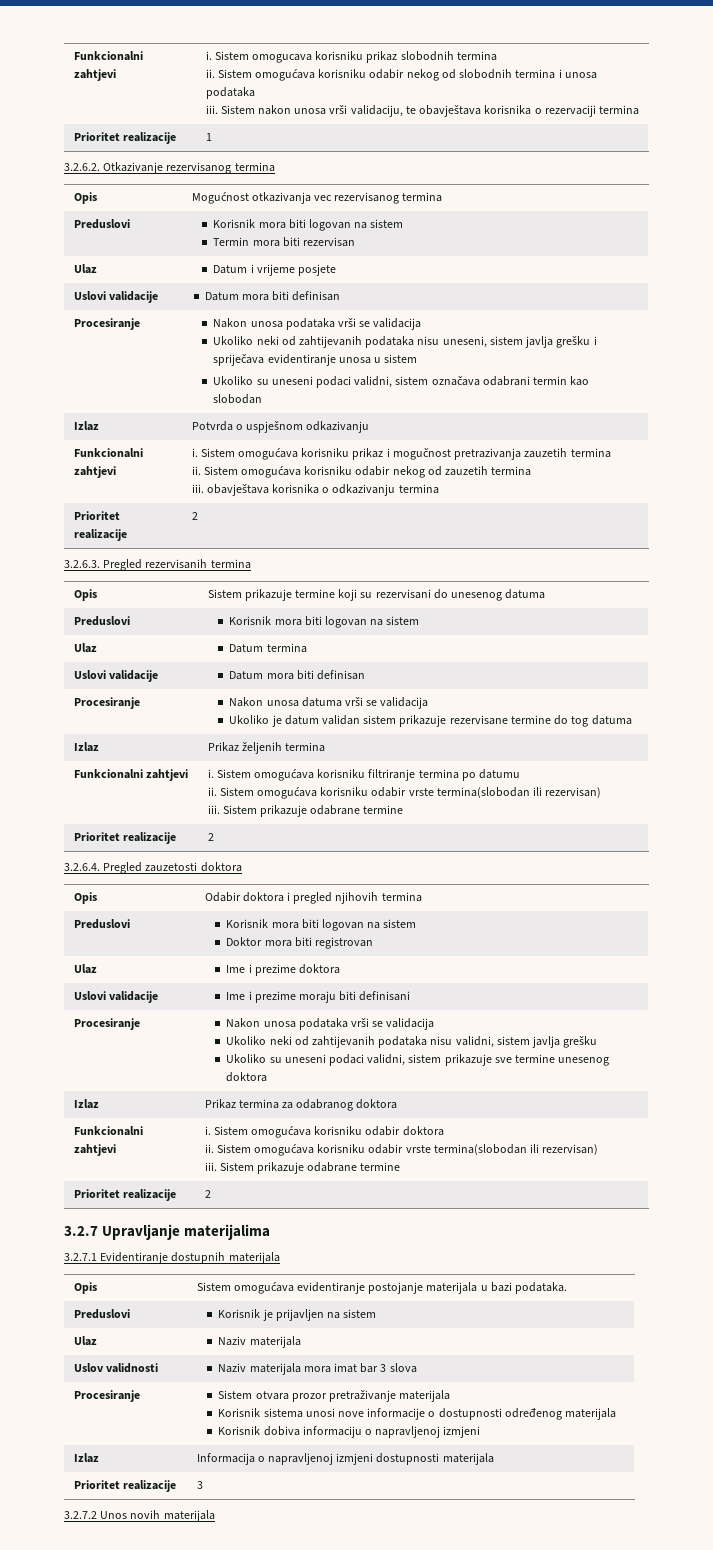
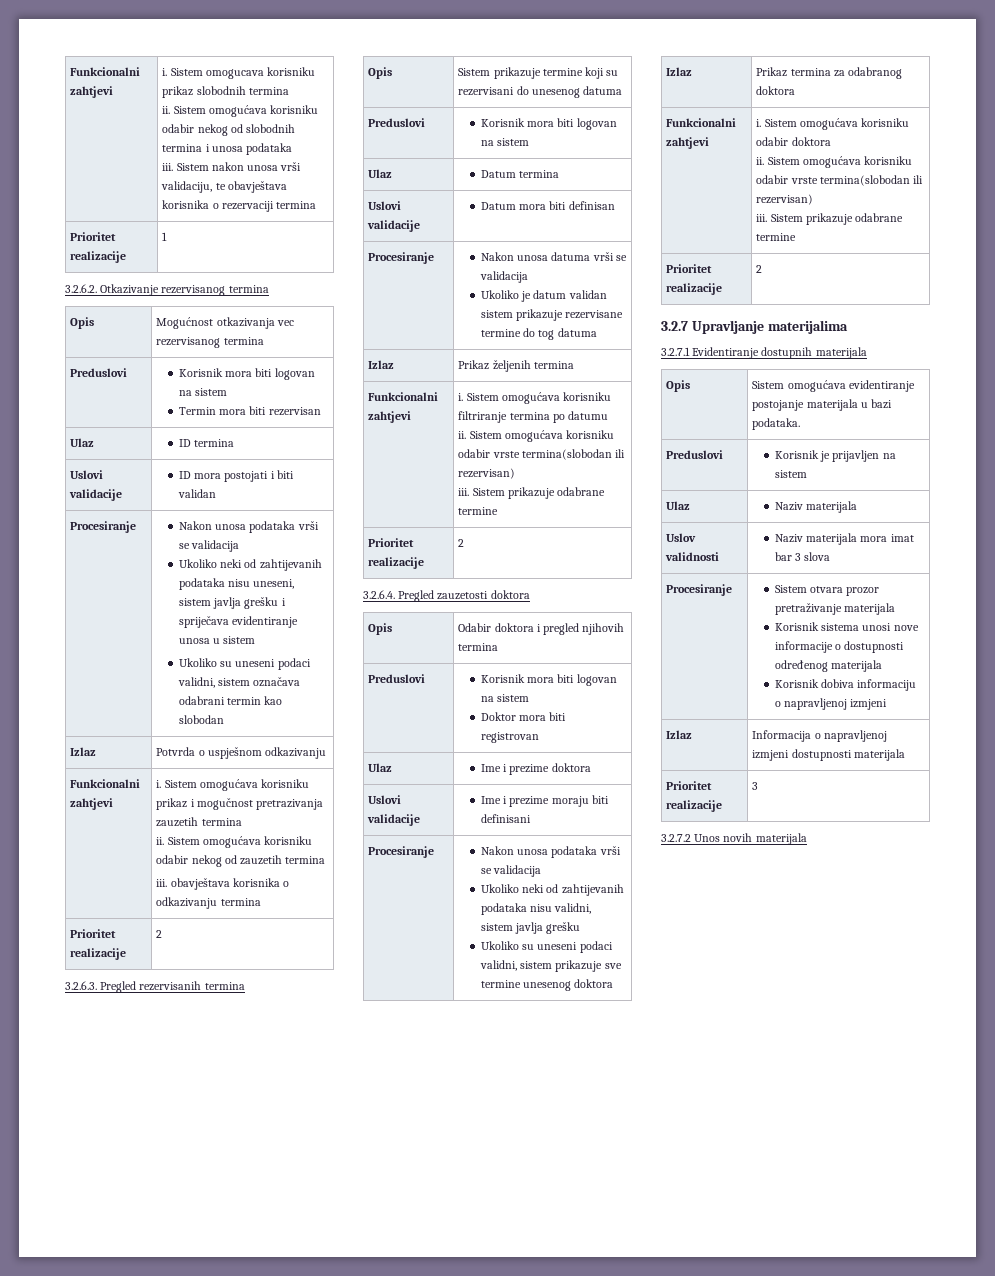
[213,264,336,276] [73,291,158,303] [204,291,341,301] Datum i vrijeme posjete // Uslovi validacije | Datum mora biti definisan -> [178,439,235,447] [70,470,104,479] [69,489,123,501] [178,470,294,482] [177,489,216,498] ID termina // Uslovi validacije | ID mora postojati i biti validan

